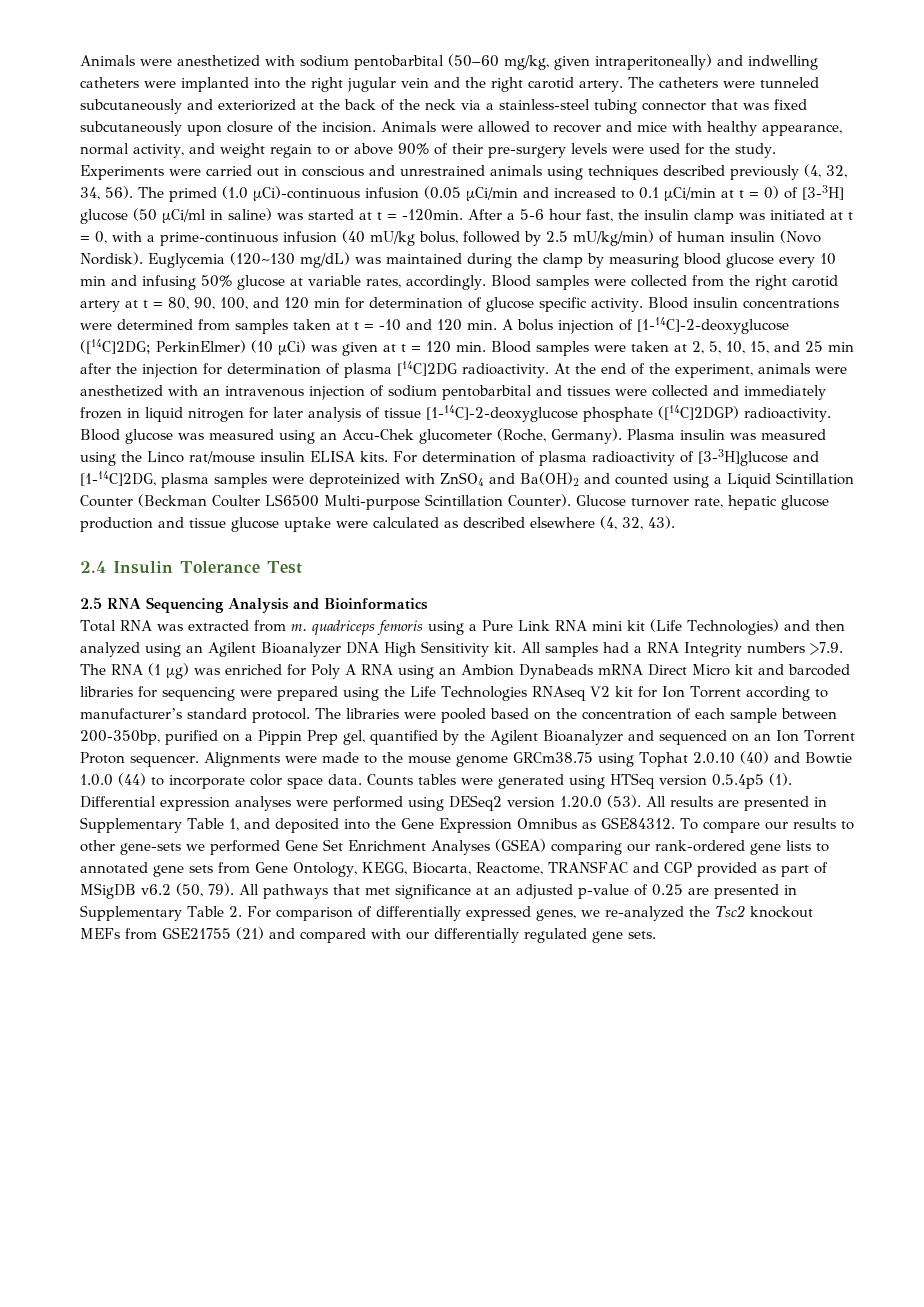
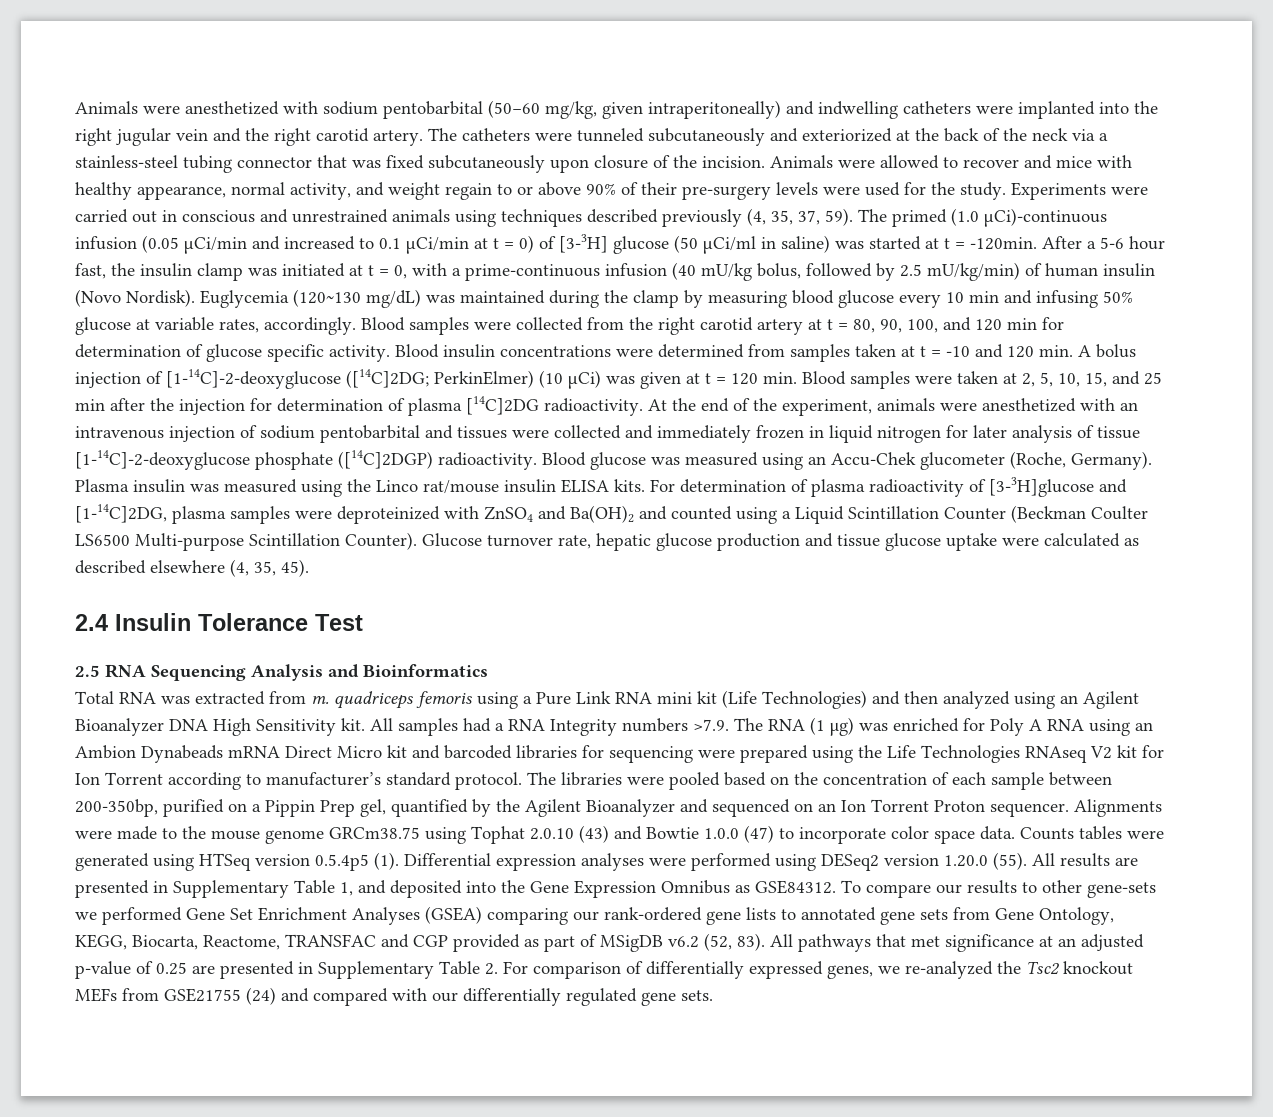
[826,165,847,178] [80,186,133,200] 32, 34, 56). -> [771,208,853,226] 35, 37, 59).
[622,516,675,530] 32, 43). -> [254,559,309,577] 35, 45).
[739,751,769,764] (40) -> [579,825,609,843] (43)
[118,773,146,786] (44) -> [744,825,774,843] (47)
[607,795,641,808] (53). -> [993,852,1027,870] (55).
[176,883,234,897] (50, 79). -> [704,933,765,951] (52, 83).
[236,927,264,940] (21) -> [246,987,276,1005] (24)

